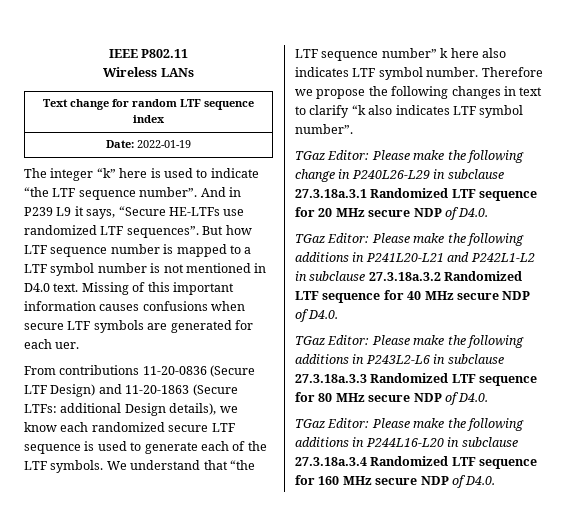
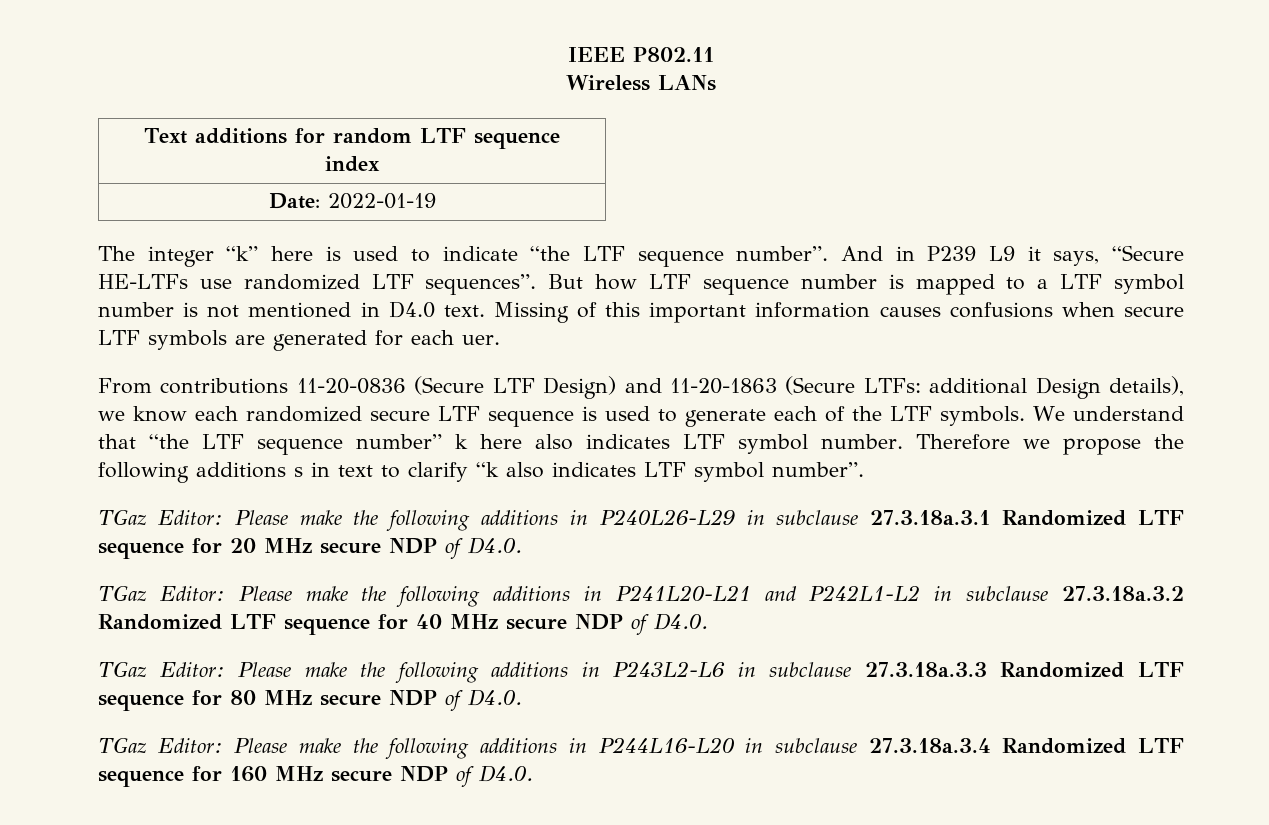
[70,99,109,110] change -> [195,128,287,144] additions
[451,86,501,99] changes -> [196,462,303,478] additions s
[295,169,335,182] change -> [481,510,559,525] additions

